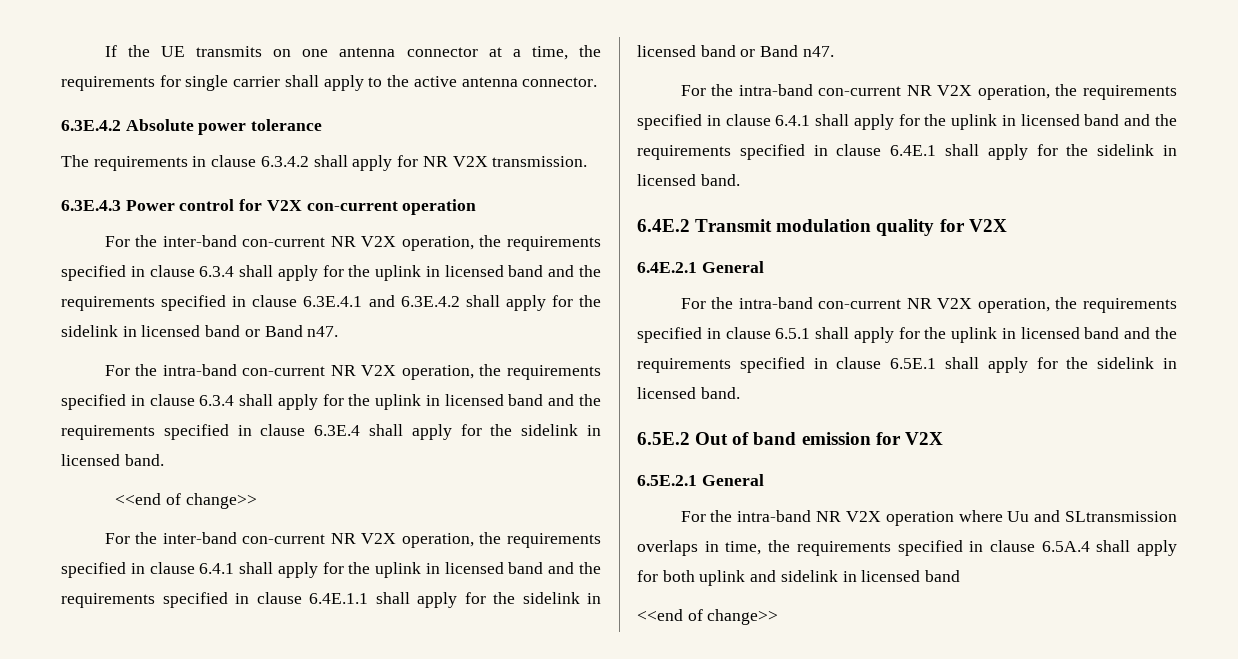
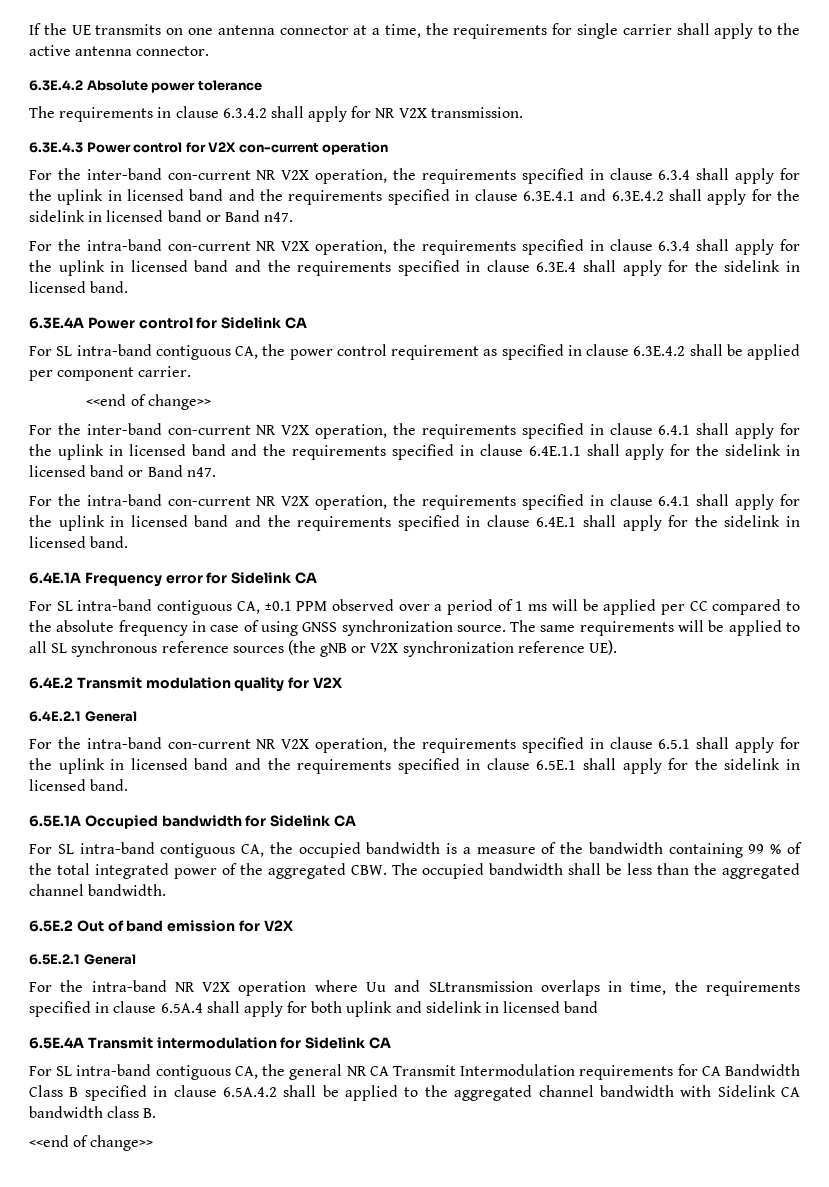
(164, 460) none -> [29,317,307,329] [29,344,800,360] [29,366,192,381] // 6.3E.4A Power control for Sidelink CA // For SL intra-band contiguous CA, the power control requirement as specified in clause 6.3E.4.2 shall be applied per component carrier.
(740, 180) none -> [29,572,317,587] [29,599,801,615] [29,620,800,636] [29,640,618,657] // 6.4E.1A Frequency error for Sidelink CA // For SL intra-band contiguous CA, ±0.1 PPM observed over a period of 1 ms will be applied per CC compared to the absolute frequency in case of using GNSS synchronization source. The same requirements will be applied to all SL synchronous reference sources (the gNB or V2X synchronization reference UE).
(740, 393) none -> [29,815,356,829] [29,842,802,858] [29,863,800,879] [29,884,167,896] // 6.5E.1A Occupied bandwidth for Sidelink CA // For SL intra-band contiguous CA, the occupied bandwidth is a measure of the bandwidth containing 99 % of the total integrated power of the aggregated CBW. The occupied bandwidth shall be less than the aggregated channel bandwidth.
(961, 576) none -> [29,1037,391,1049] [29,1064,800,1080] [29,1085,800,1101] [29,1106,157,1118] // 6.5E.4A Transmit intermodulation for Sidelink CA // For SL intra-band contiguous CA, the general NR CA Transmit Intermodulation requirements for CA Bandwidth Class B specified in clause 6.5A.4.2 shall be applied to the aggregated channel bandwidth with Sidelink CA bandwidth class B.

